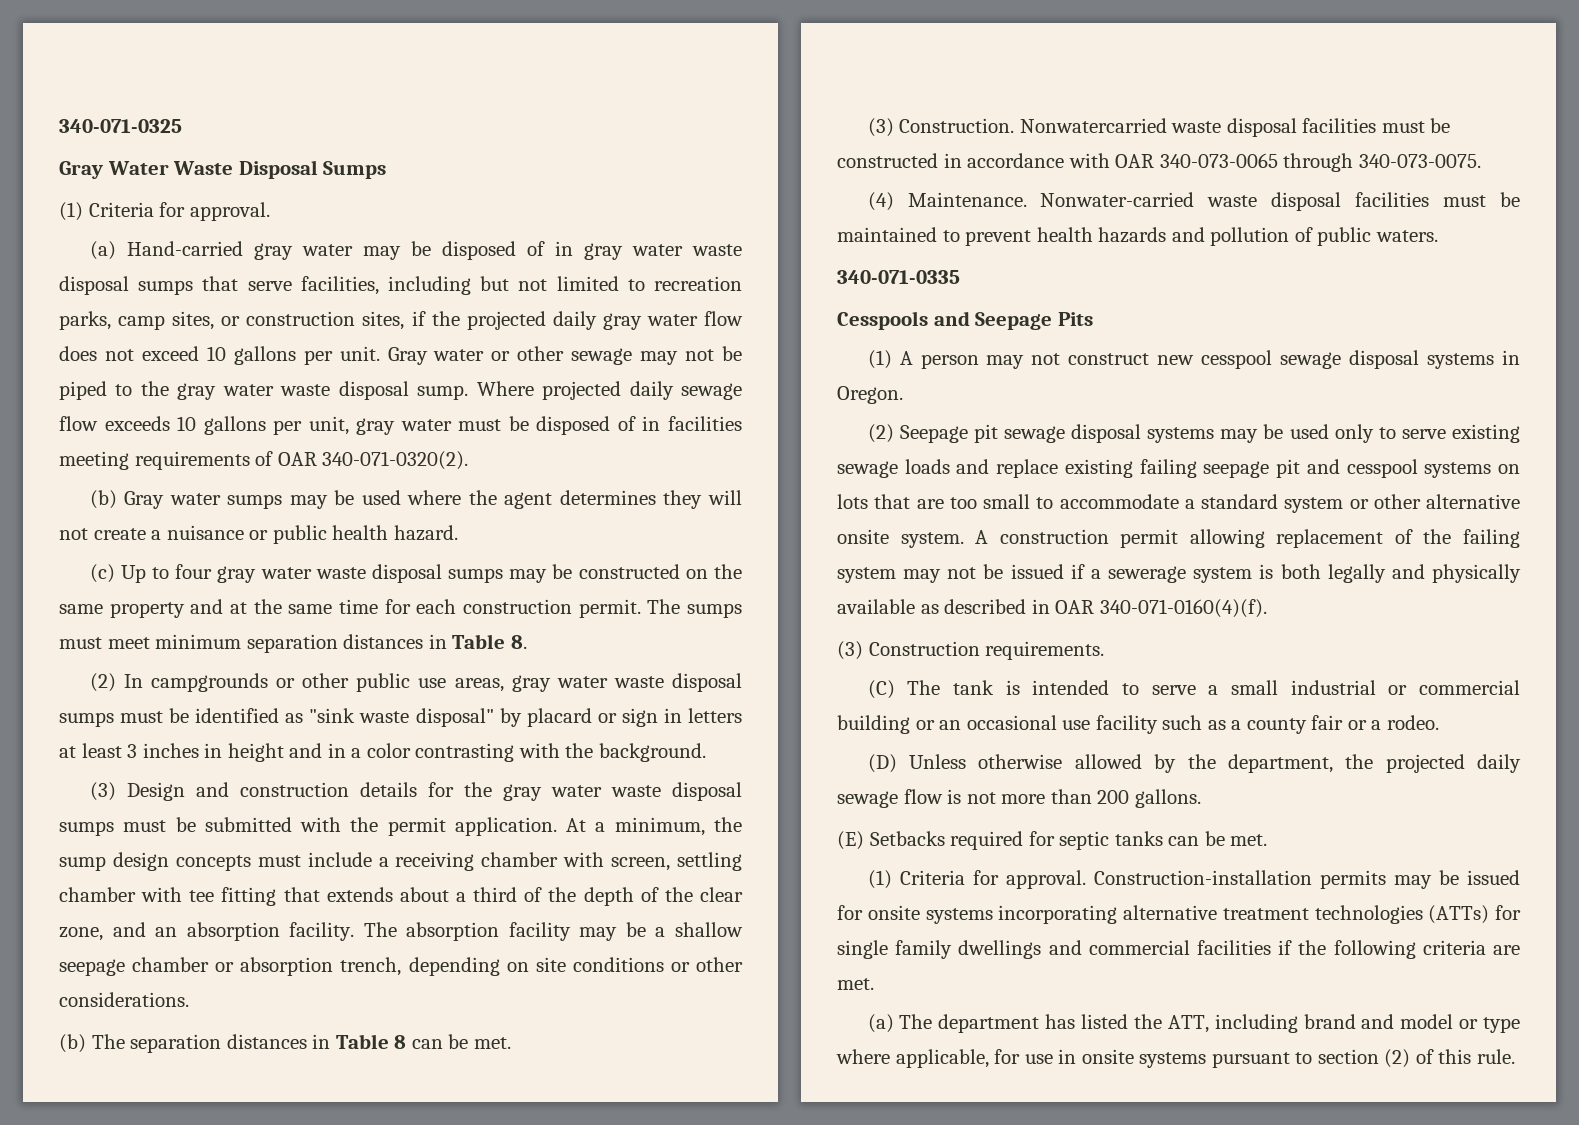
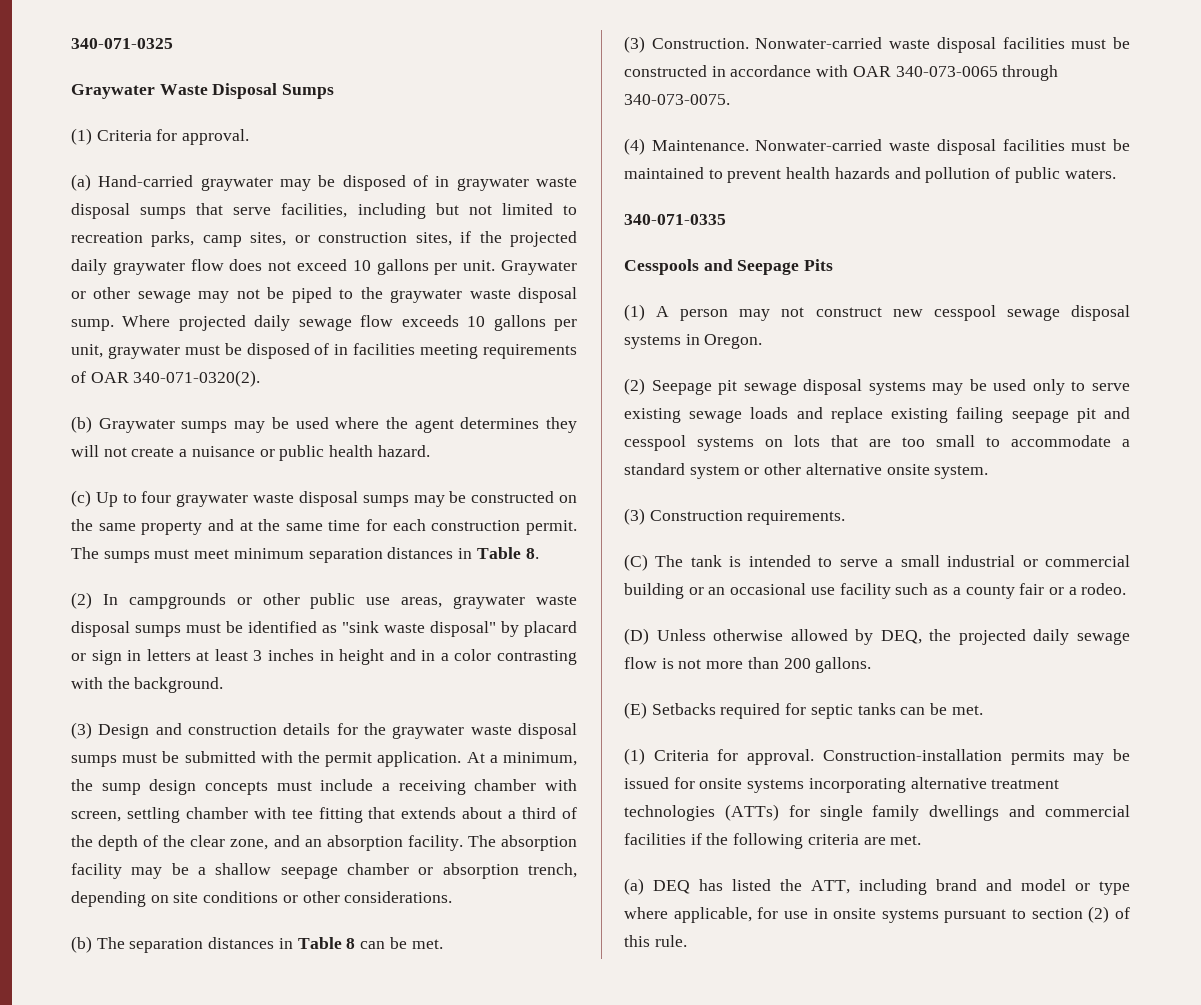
[59,161,169,179] Gray Water -> [71,84,155,99] Graywater
[253,243,353,260] gray water -> [200,177,273,191] graywater
[583,243,683,260] gray water -> [456,177,529,191] graywater
[602,313,698,330] gray water -> [112,261,185,275] graywater
[387,347,485,365] Gray water -> [501,260,577,275] Graywater
[177,383,274,400] gray water -> [390,289,463,303] graywater
[356,418,452,435] gray water -> [107,345,180,359] graywater
[124,491,221,509] Gray water -> [98,418,175,433] Graywater
[217,566,312,583] gray water -> [176,493,249,507] graywater
[511,675,608,692] gray water -> [453,595,526,609] graywater
[502,784,602,801] gray water -> [392,725,465,739] graywater
[1019,118,1167,133] Nonwatercarried -> [755,37,883,49] Nonwater-carried
[975,529,1520,548] [837,564,1521,583] [837,599,1267,618] A construction permit allowing replacement of the failing system may not be issued if a sewerage system is both legally and physically available as described in OAR 340-071-0160(4)(f). -> (989, 472) none
[1187,754,1333,773] the department, -> [880,630,922,644] DEQ,
[899,1014,1040,1033] The department -> [653,880,690,894] DEQ

